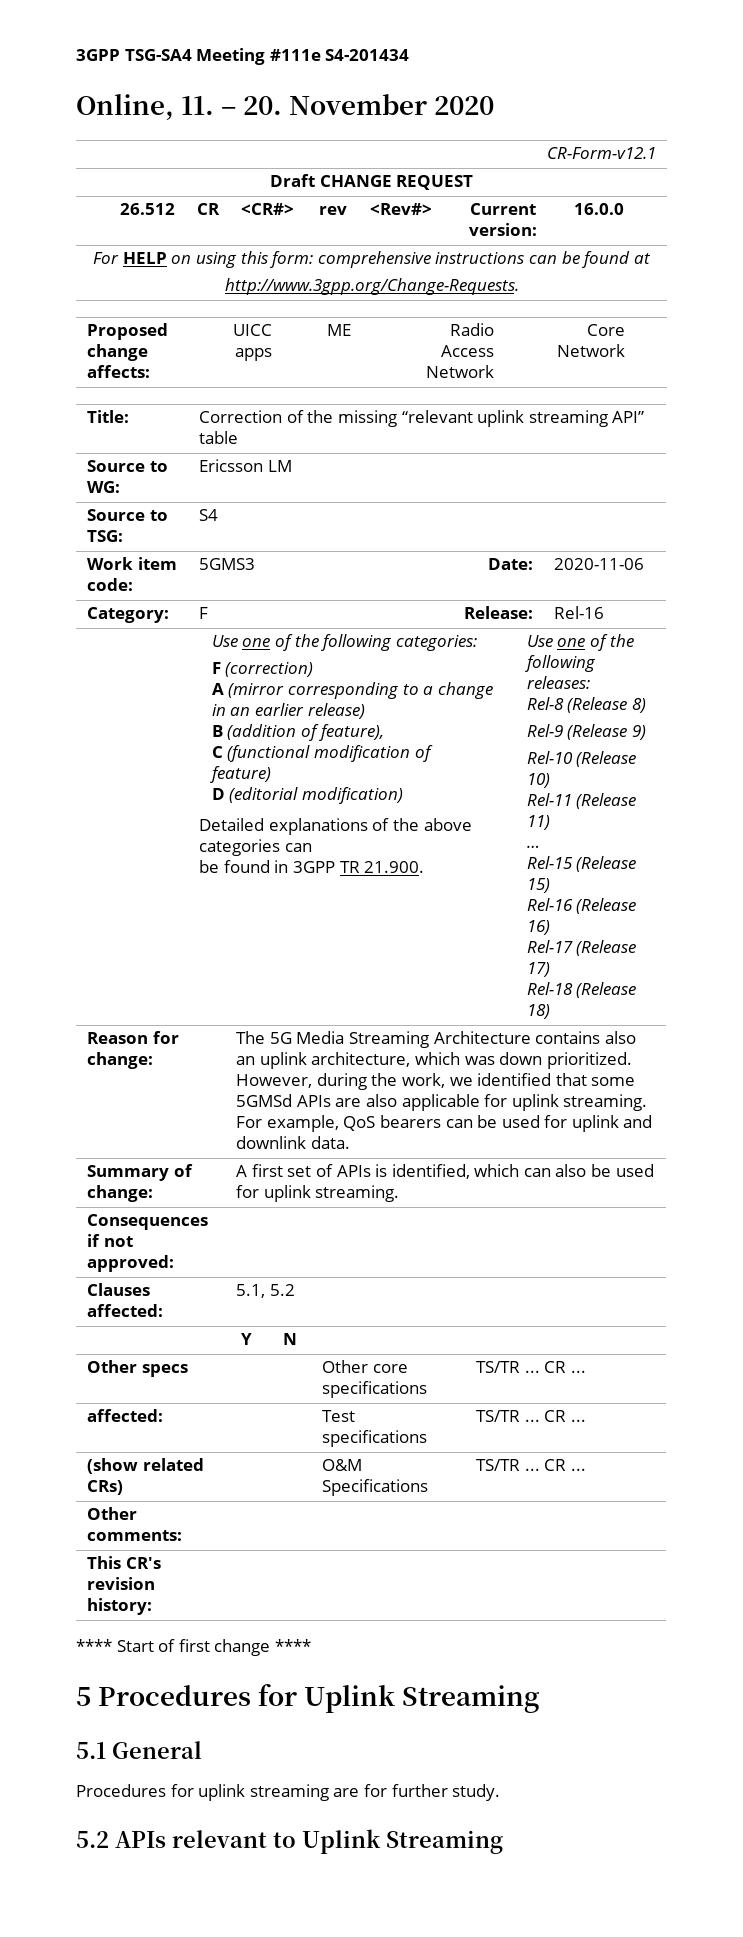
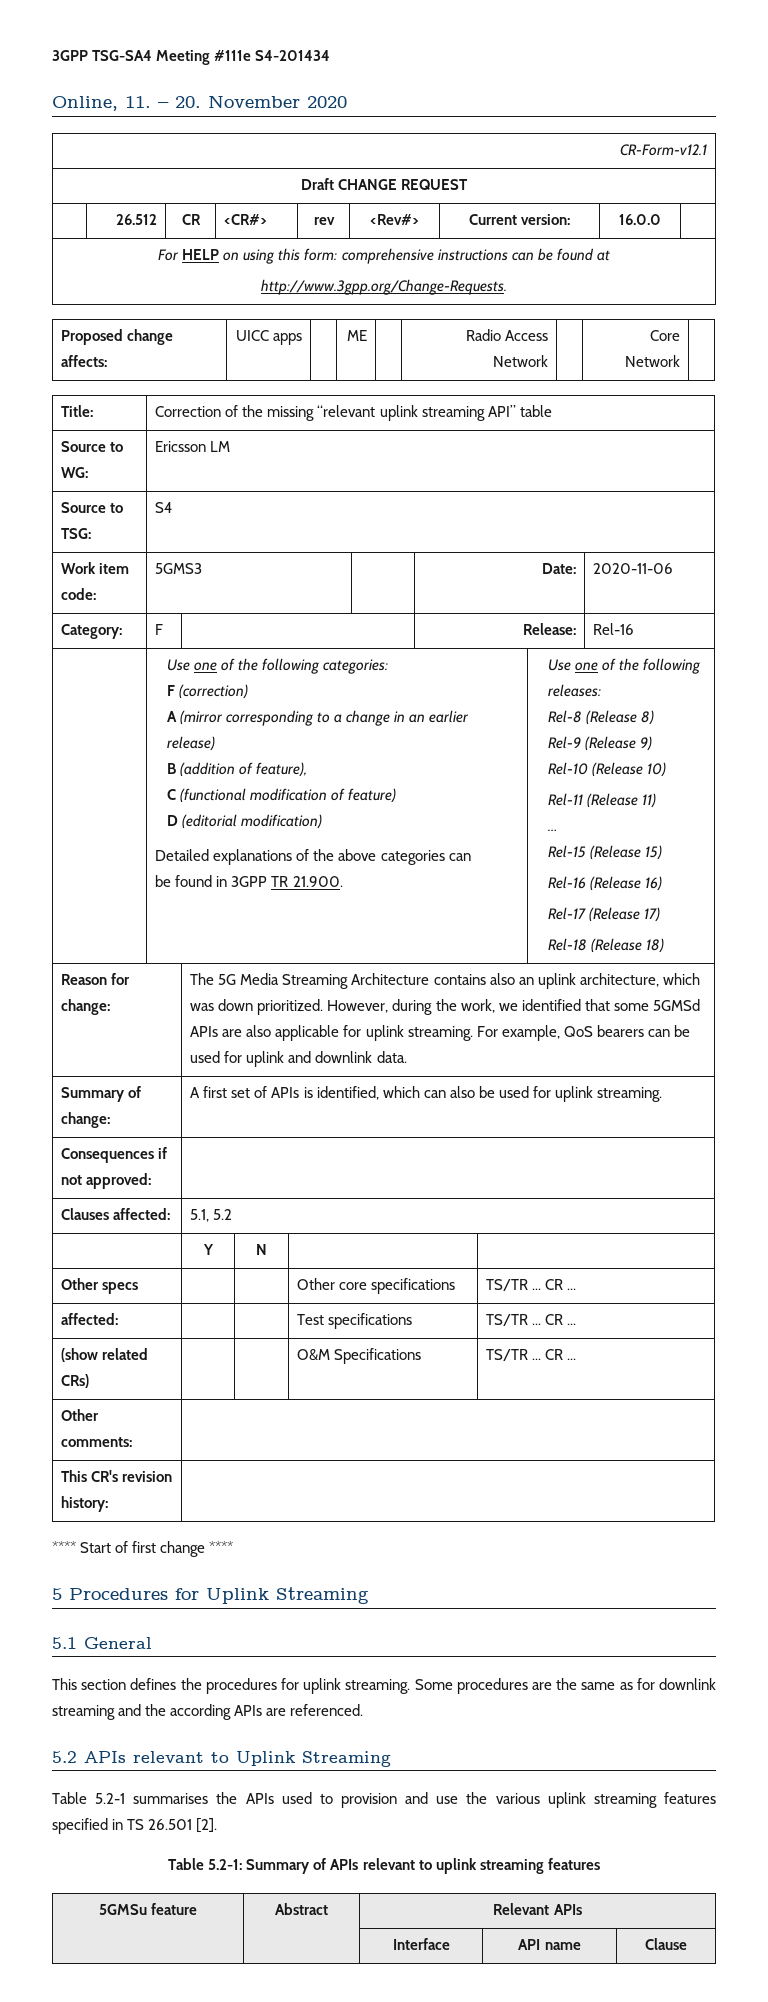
[76,1784,501,1801] Procedures for uplink streaming are for further study. -> [52,1678,716,1694] [52,1704,364,1720] This section defines the procedures for uplink streaming. Some procedures are the same as for downlink streaming and the according APIs are referenced.
(503, 1842) none -> [52,1792,716,1808] [52,1818,218,1834] [168,1858,600,1874] [98,1903,198,1915] [275,1903,328,1915] [493,1903,582,1915] [392,1938,450,1950] [518,1939,581,1950] [645,1938,687,1950] // Table 5.2-1 summarises the APIs used to provision and use the various uplink streaming features specified in TS 26.501 [2]. // Table 5.2-1: Summary of APIs relevant to uplink streaming features // 5GMSu feature | Abstract | Relevant APIs // | | Interface | API name | Clause

